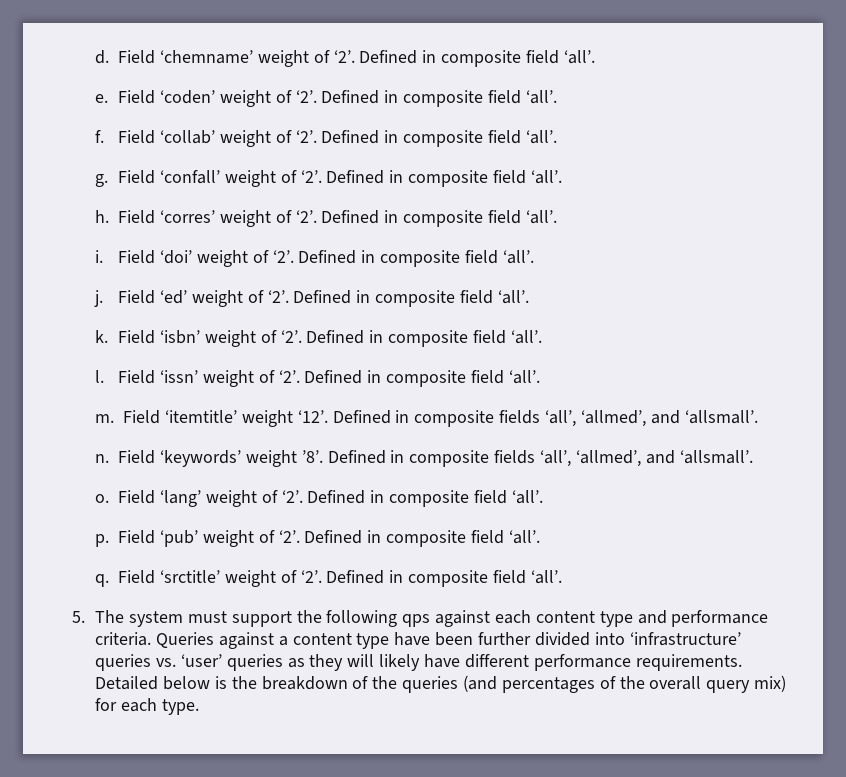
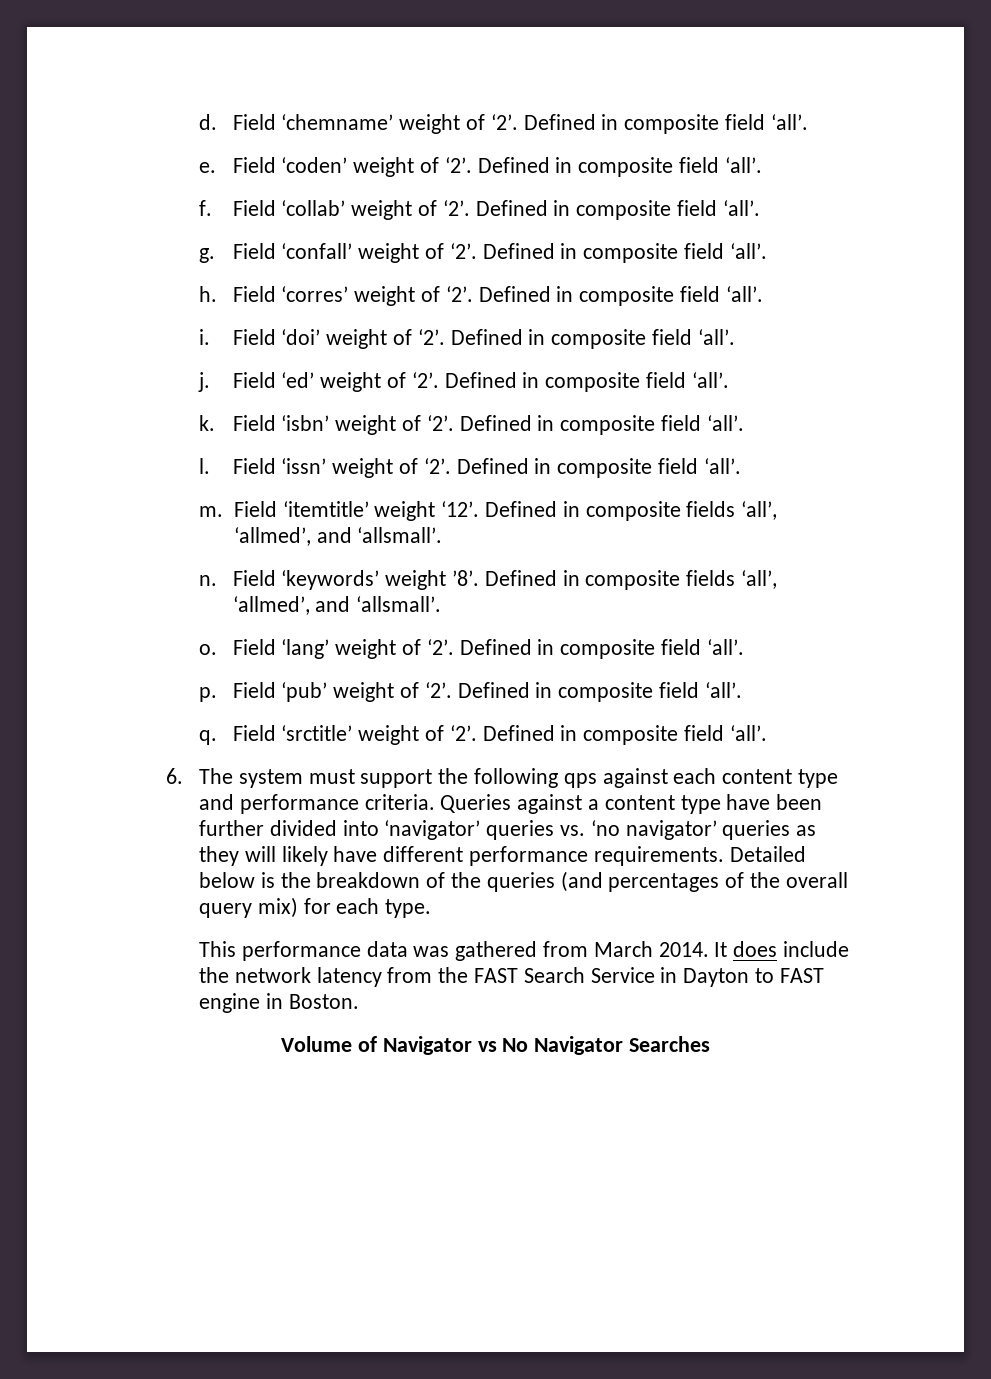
[72,611,86,623] 5. -> [165,768,183,784] 6.
[629,632,741,646] ‘infrastructure’ -> [384,820,481,840] ‘navigator’
[180,654,222,667] ‘user’ -> [590,820,717,840] ‘no navigator’
(199, 707) none -> [198,941,850,961] [198,967,824,987] [198,993,359,1013] [281,1036,710,1055] // This performance data was gathered from March 2014. It does include the network latency from the FAST Search Service in Dayton to FAST engine in Boston. // Volume of Navigator vs No Navigator Searches

